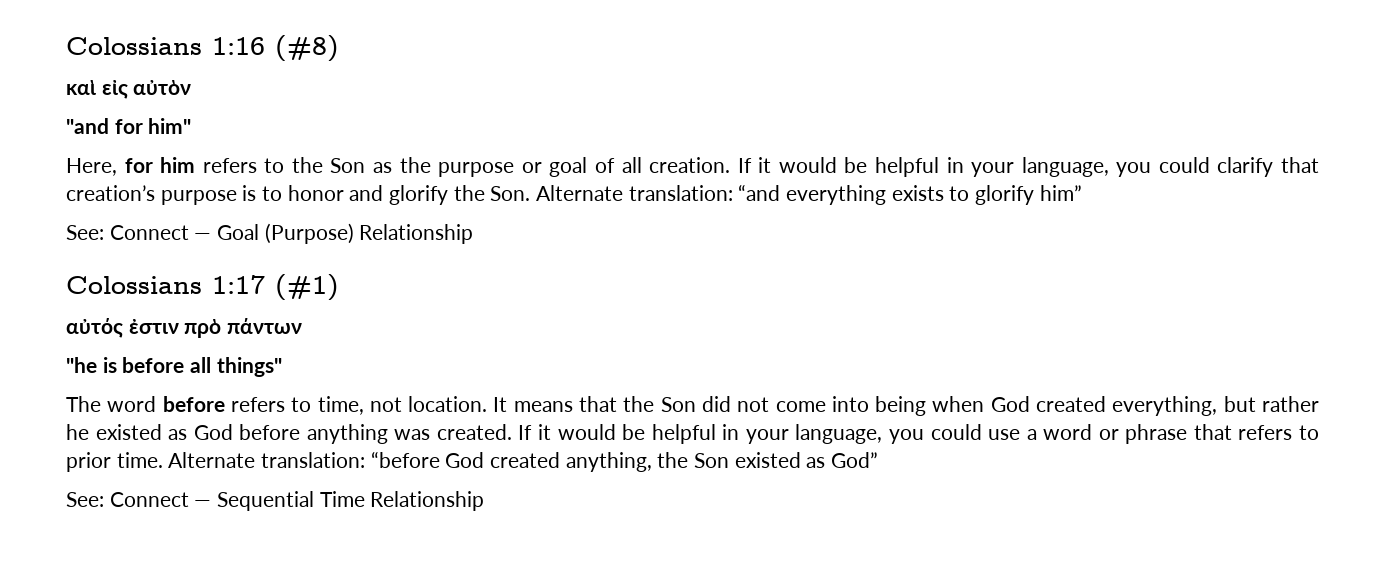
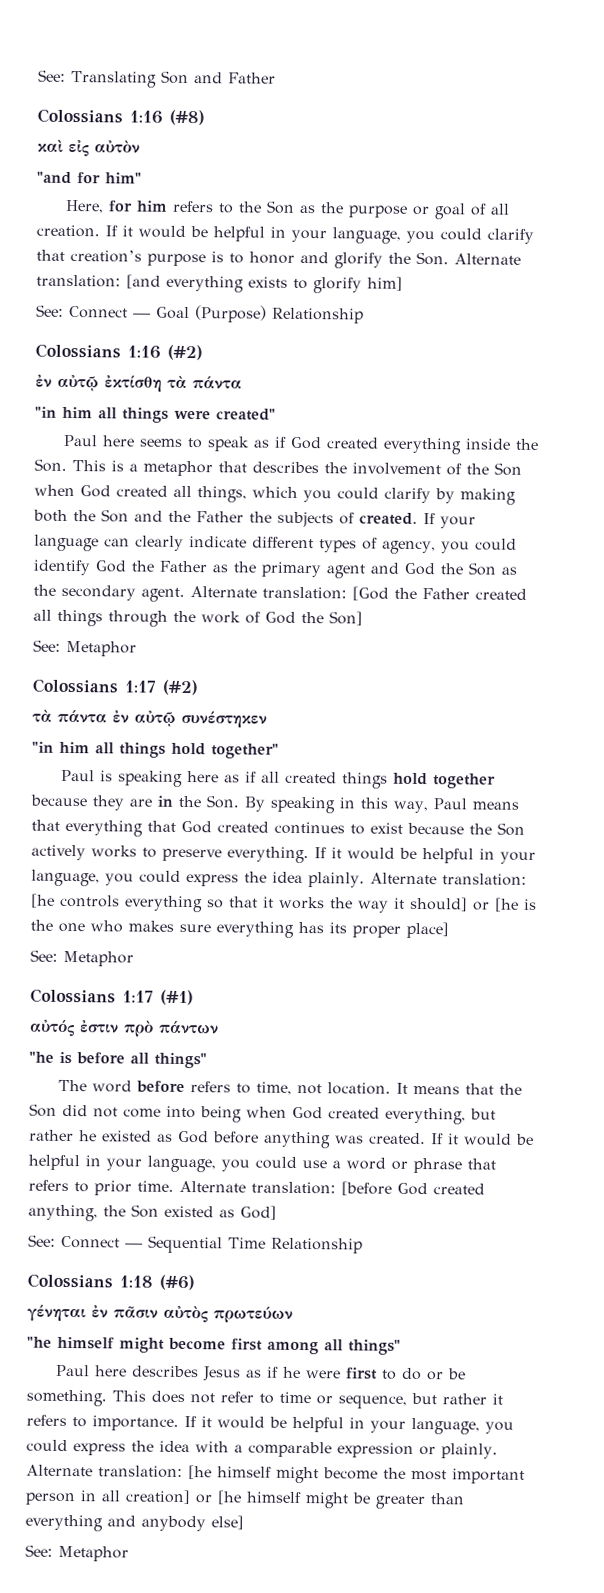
(66, 46) none -> [38,69,276,88] See: Translating Son and Father //
[738,184,781,201] “and -> [126,274,161,289] [and
[1039,185,1082,201] him” -> [367,276,403,291] him]
(474, 234) none -> [35,343,203,361] [35,374,242,392] [35,406,276,423] [63,434,540,455] [34,458,522,477] [34,484,516,505] [33,509,476,529] [34,534,517,555] [33,559,517,579] [33,584,527,602] [33,609,363,627] [33,639,137,657] [32,678,198,696] [32,709,267,728] [32,741,279,759] [61,769,497,789] [30,794,519,814] [31,819,525,837] [31,844,536,864] [31,869,527,888] [31,893,537,913] [30,919,449,939] [30,949,134,967] // Colossians 1:16 (#2) // ἐν αὐτῷ ἐκτίσθη τὰ πάντα // "in him all things were created" // Paul here seems to speak as if God created everything inside the Son. This is a metaphor that describes the involvement of the Son when God created all things, which you could clarify by making both the Son and the Father the subjects of created. If your language can clearly indicate different types of agency, you could identify God the Father as the primary agent and God the Son as the secondary agent. Alternate translation: [God the Father created all things through the work of God the Son] // See: Metaphor // Colossians 1:17 (#2) // τὰ πάντα ἐν αὐτῷ συνέστηκεν // "in him all things hold together" // Paul is speaking here as if all created things hold together because they are in the Son. By speaking in this way, Paul means that everything that God created continues to exist because the Son actively works to preserve everything. If it would be helpful in your language, you could express the idea plainly. Alternate translation: [he controls everything so that it works the way it should] or [he is the one who makes sure everything has its proper place] // See: Metaphor
[370,451,440,468] “before -> [341,1181,392,1196] [before
[831,452,879,468] God” -> [240,1205,277,1220] God]
(485, 501) none -> [27,1273,195,1291] [27,1304,293,1323] [27,1336,401,1355] [56,1364,467,1382] [26,1389,503,1409] [26,1414,514,1435] [26,1439,498,1459] [26,1464,525,1484] [25,1489,465,1510] [25,1514,244,1532] [25,1544,129,1562] // Colossians 1:18 (#6) // γένηται ἐν πᾶσιν αὐτὸς πρωτεύων // "he himself might become first among all things" // Paul here describes Jesus as if he were first to do or be something. This does not refer to time or sequence, but rather it refers to importance. If it would be helpful in your language, you could express the idea with a comparable expression or plainly. Alternate translation: [he himself might become the most important person in all creation] or [he himself might be greater than everything and anybody else] // See: Metaphor

